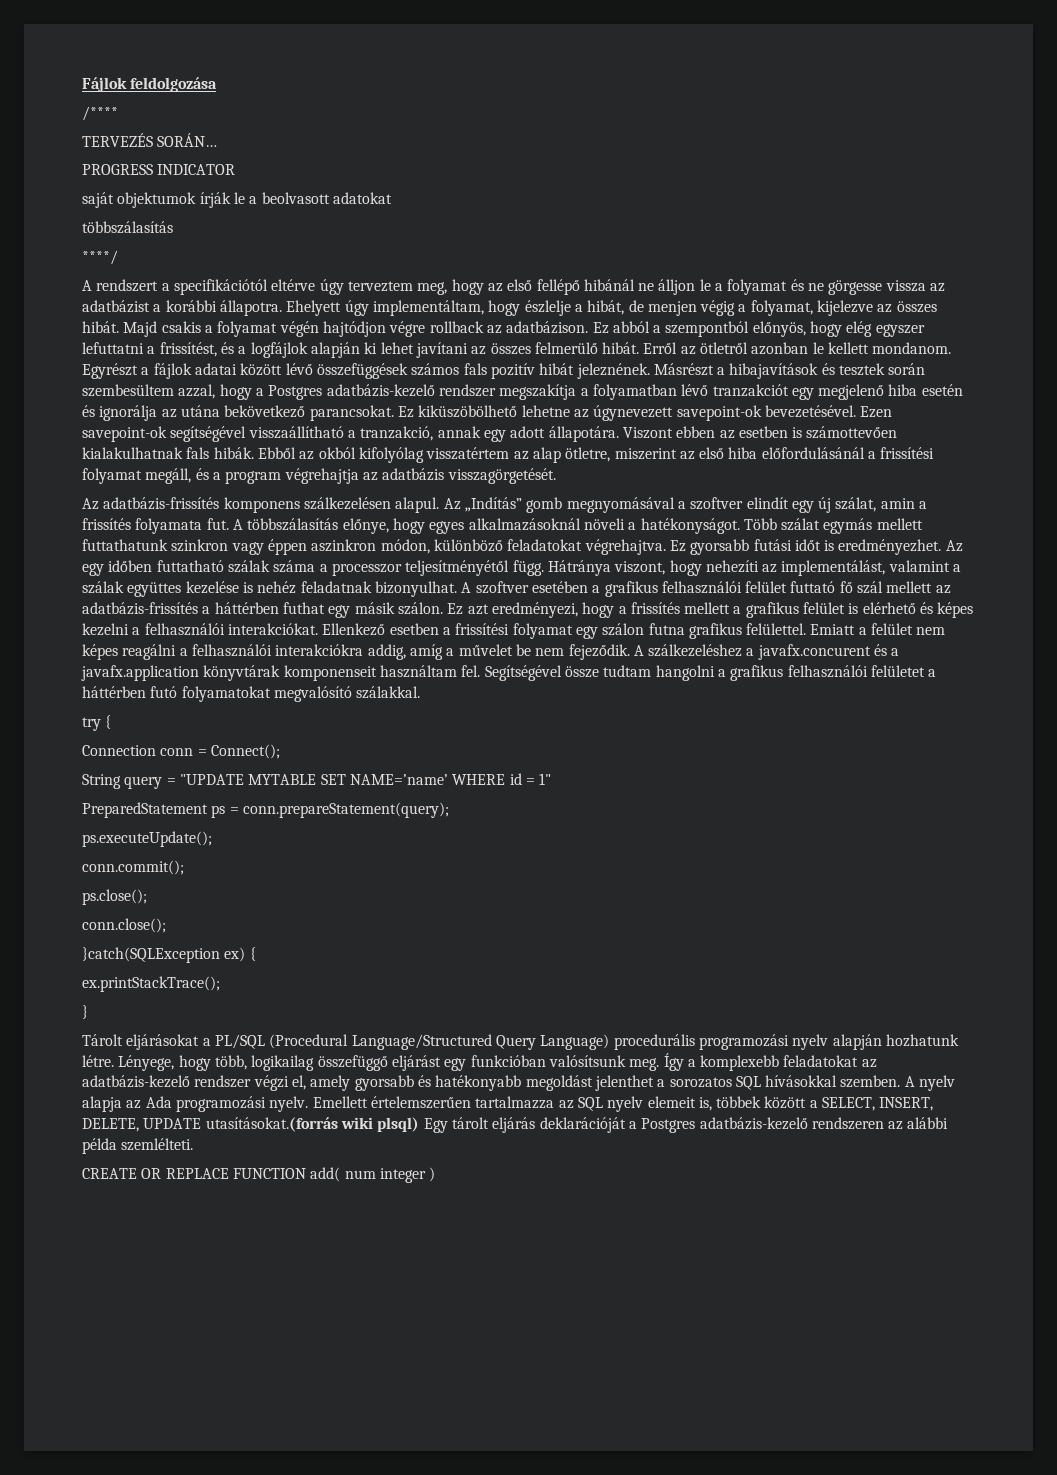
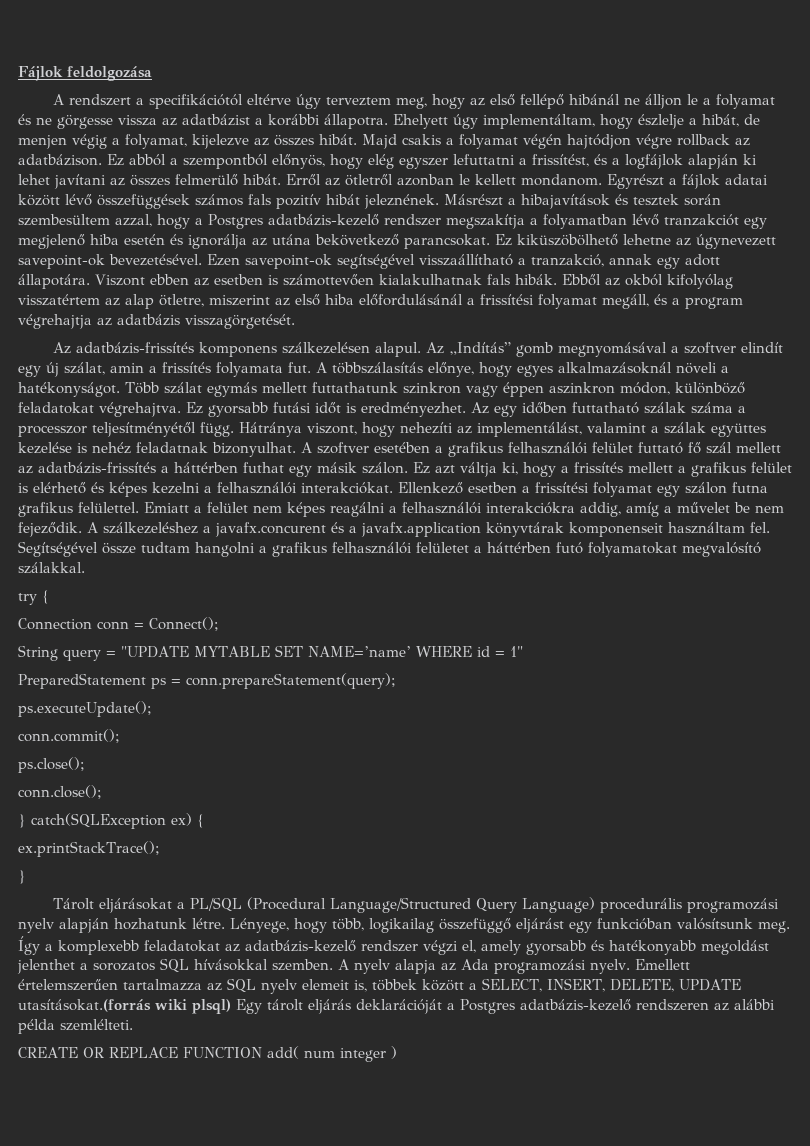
[82,106,118,121] [82,133,218,147] [82,164,236,175] [82,192,392,208] [82,221,173,234] [82,250,118,265] // /**** // TERVEZÉS SORÁN… // PROGRESS INDICATOR // saját objektumok írják le a beolvasott adatokat // többszálasítás // ****/ -> (152, 73) none
[491,602,578,618] eredményezi, -> [460,462,518,477] váltja ki,
[82,947,220,963] }catch(SQLException -> [18,813,166,829] } catch(SQLException

